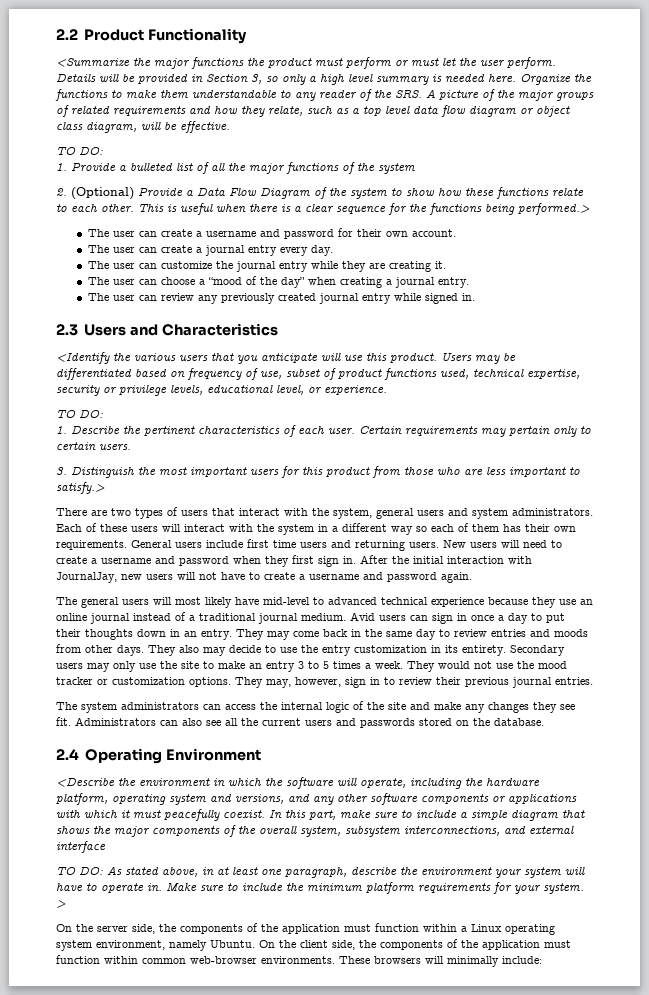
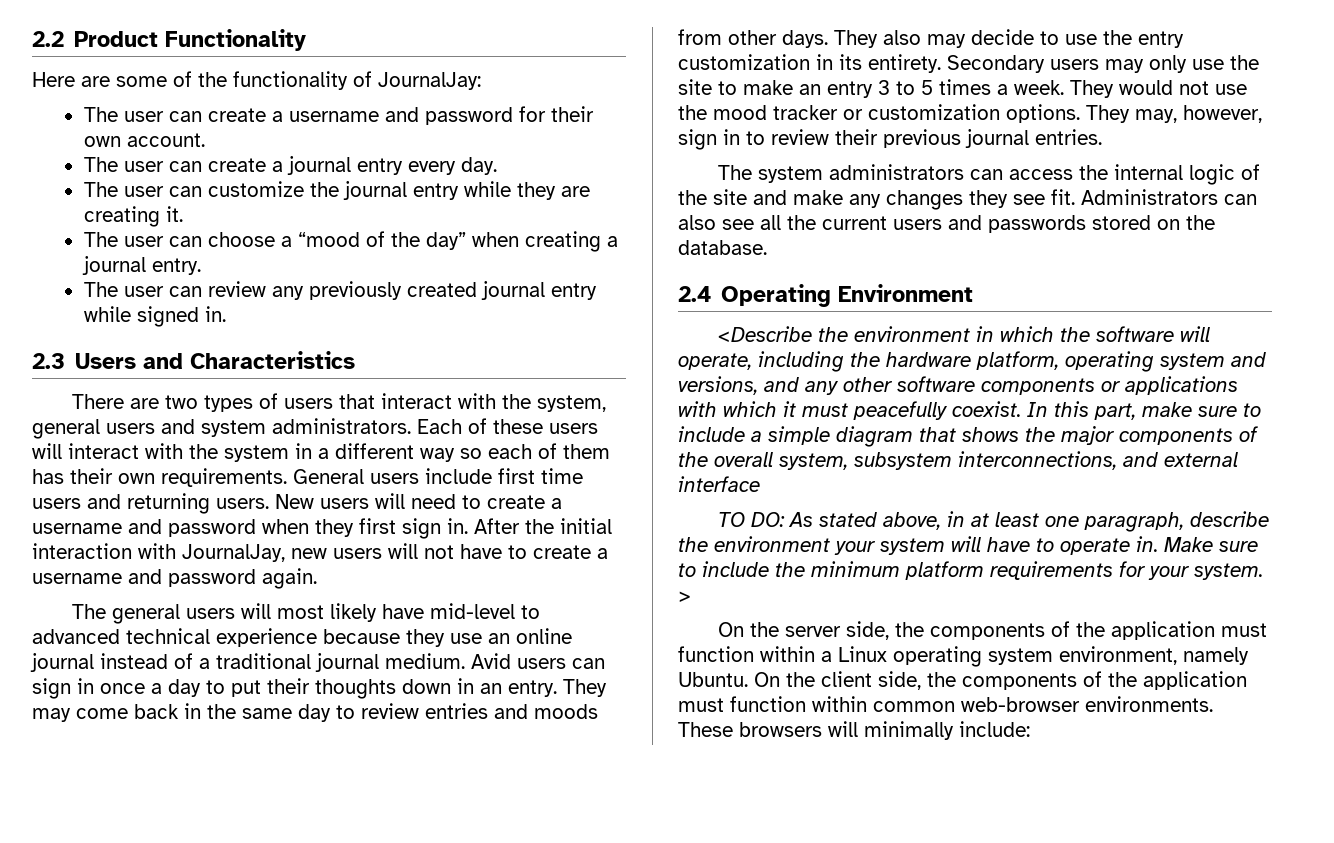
[56,57,556,69] [56,73,592,85] [55,89,594,101] [56,105,570,117] [56,121,230,133] [56,147,103,155] [56,162,416,174] [56,187,584,200] [56,203,590,215] <Summarize the major functions the product must perform or must let the user perform. Details will be provided in Section 3, so only a high level summary is needed here. Organize the functions to make them understandable to any reader of the SRS. A picture of the major groups of related requirements and how they relate, such as a top level data flow diagram or object class diagram, will be effective. // TO DO: // 1. Provide a bulleted list of all the major functions of the system // 2. (Optional) Provide a Data Flow Diagram of the system to show how these functions relate to each other. This is useful when there is a clear sequence for the functions being performed.> -> [32,71,481,90] Here are some of the functionality of JournalJay:
[56,352,516,364] [56,368,580,380] [56,385,387,396] [56,410,103,418] [56,425,591,437] [56,442,131,451] [56,466,580,478] [56,482,105,494] // <Identify the various users that you anticipate will use this product. Users may be differentiated based on frequency of use, subset of product functions used, technical expertise, security or privilege levels, educational level, or experience. // TO DO: // 1. Describe the pertinent characteristics of each user. Certain requirements may pertain only to certain users. // 3. Distinguish the most important users for this product from those who are less important to satisfy.> -> (356, 360) none

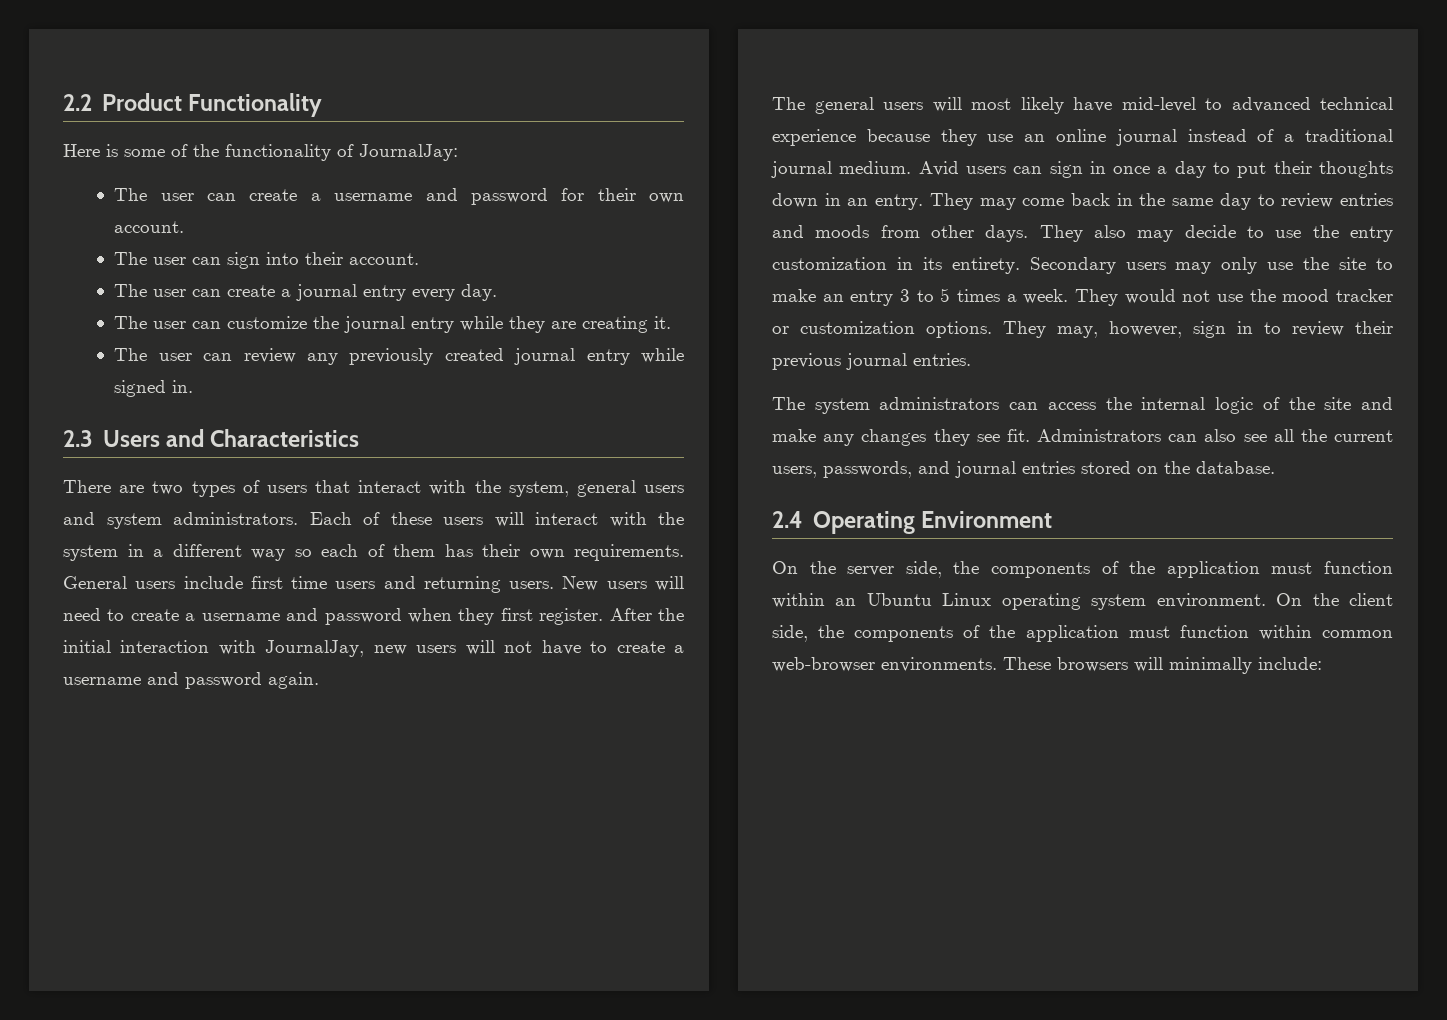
[81,76,110,87] are -> [106,144,118,157] is
(205, 140) none -> [114,252,420,269] // The user can sign into their account.
[83,231,618,252] [81,256,201,275] // The user can choose a “mood of the day” when creating a journal entry. -> (672, 322) none
[402,518,468,539] sign in. -> [539,608,604,625] register.
[893,215,1086,233] users and passwords -> [772,461,1075,478] users, passwords, and journal entries
[718,326,1211,342] [678,351,1266,372] [678,376,1238,395] [678,401,1261,420] [678,426,1258,447] [678,451,1238,470] [678,476,760,492] [718,511,1270,532] [678,536,1258,555] [678,561,1263,580] [678,591,691,602] // <Describe the environment in which the software will operate, including the hardware platform, operating system and versions, and any other software components or applications with which it must peacefully coexist. In this part, make sure to include a simple diagram that shows the major components of the overall system, subsystem interconnections, and external interface // TO DO: As stated above, in at least one paragraph, describe the environment your system will have to operate in. Make sure to include the minimum platform requirements for your system. > -> (1052, 519) none
[821,651,832,662] a -> [835,593,932,606] an Ubuntu
[1059,646,1249,665] [678,672,748,687] environment, namely Ubuntu. -> [1156,593,1266,608] environment.

